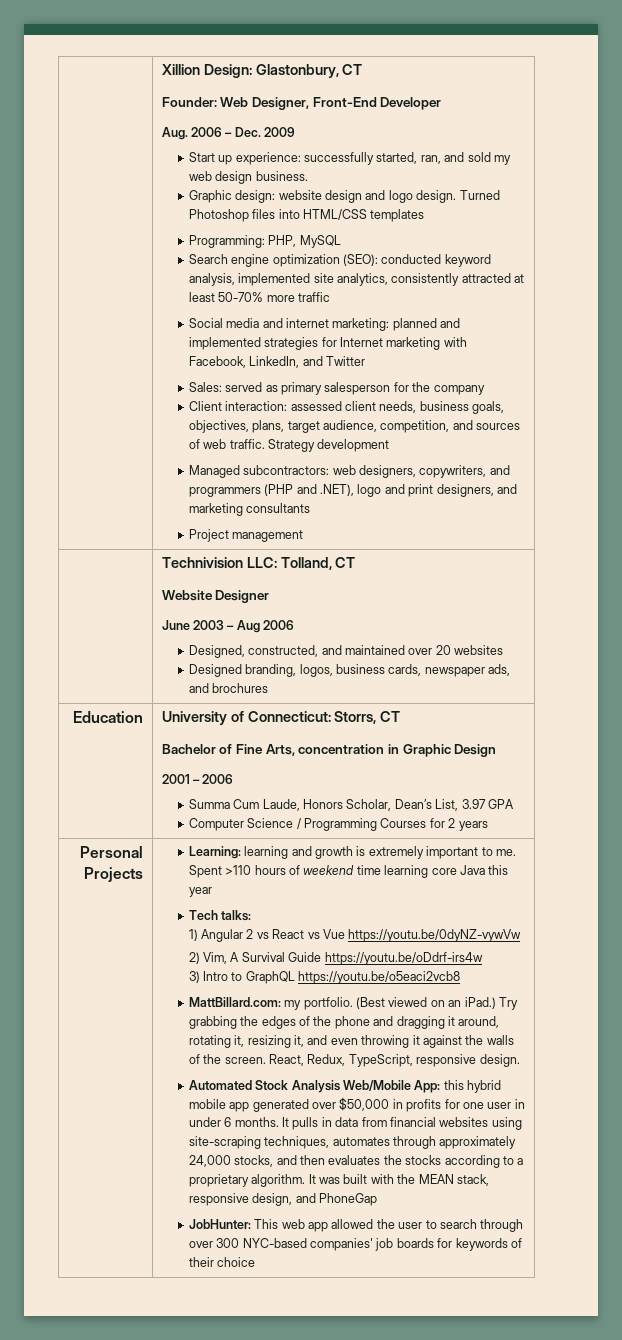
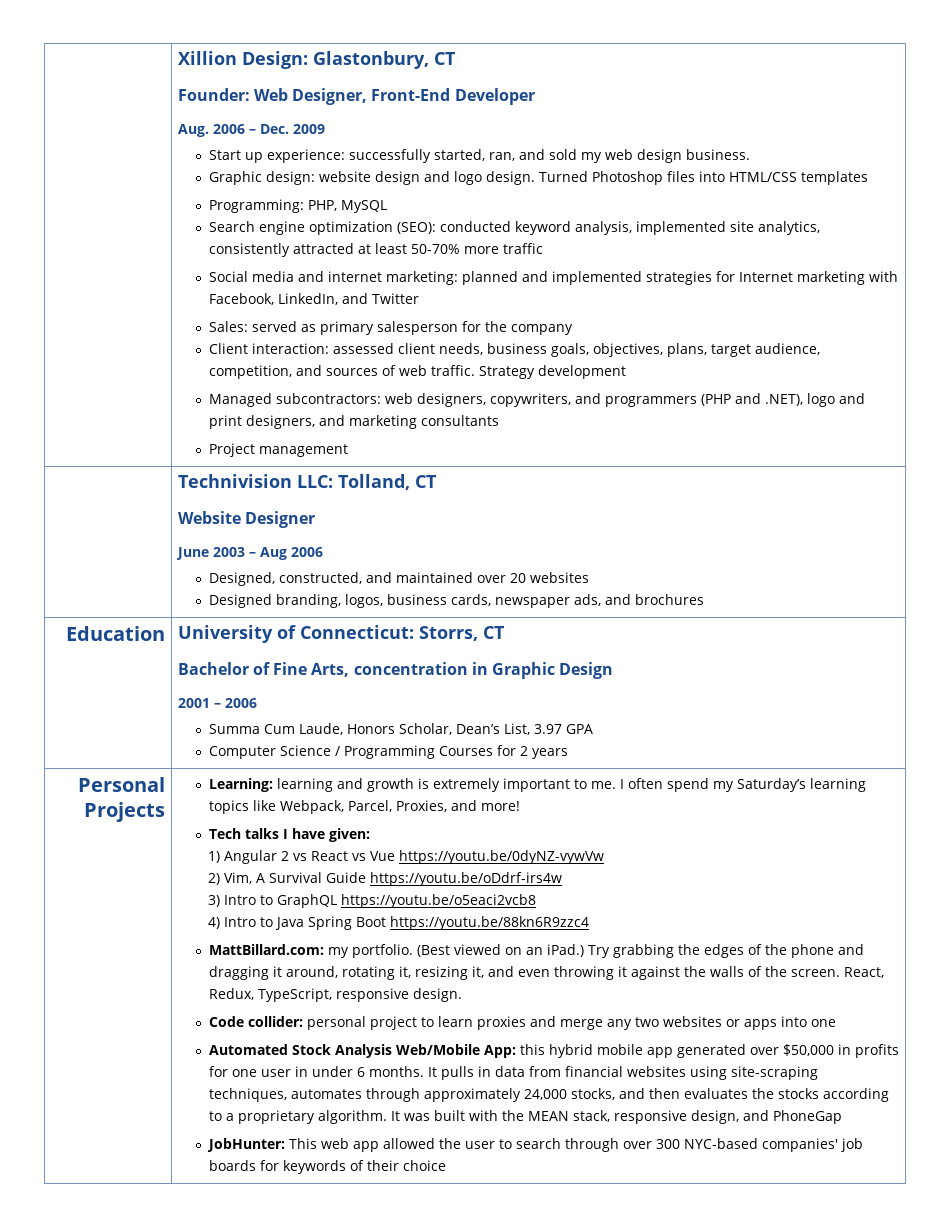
[188,865,509,878] [188,887,212,897] [188,910,252,921] Spent >110 hours of weekend time learning core Java this year // Tech talks: -> [619,778,866,792] [208,800,520,814] [208,828,370,842] I often spend my Saturday’s learning topics like Webpack, Parcel, Proxies, and more! // Tech talks I have given:
(461, 977) none -> [208,916,590,930] // 4) Intro to Java Spring Boot https://youtu.be/88kn6R9zzc4
(520, 1060) none -> [208,1016,836,1030] // Code collider: personal project to learn proxies and merge any two websites or apps into one

